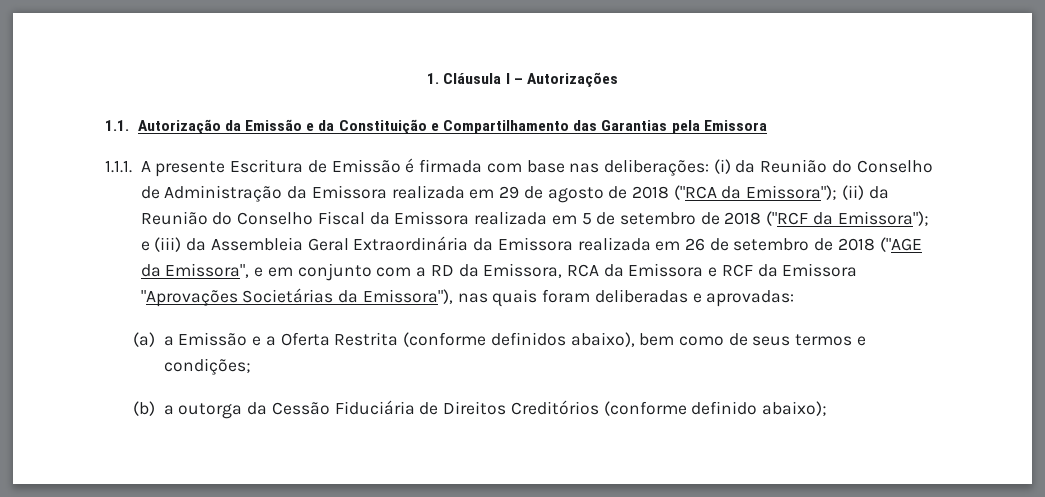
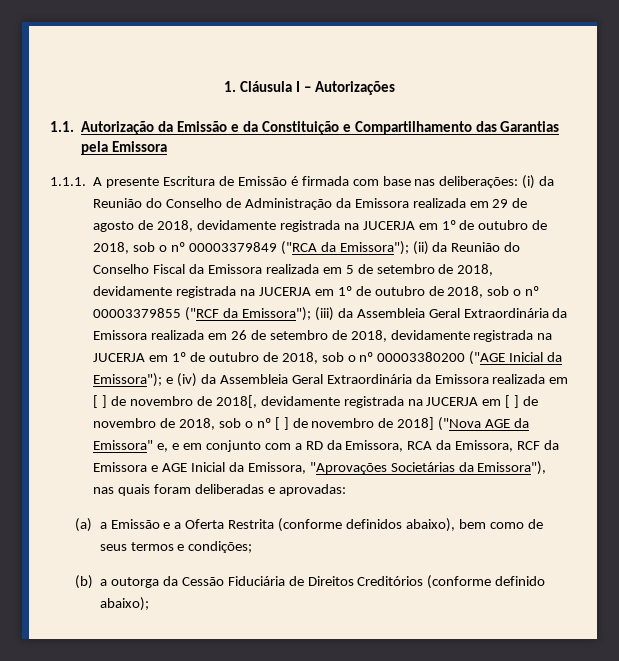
[632,186,670,199] 2018 -> [157,220,548,232] [93,242,277,254] 2018, devidamente registrada na JUCERJA em 1º de outubro de 2018, sob o nº 00003379849
[724,212,762,225] 2018 -> [457,264,494,276] [93,286,540,298] [93,308,182,318] 2018, devidamente registrada na JUCERJA em 1º de outubro de 2018, sob o nº 00003379855
[140,241,150,251] e -> (311, 314) none
[837,237,922,252] [140,263,250,278] 2018 ("AGE da Emissora", -> [350,330,553,342] [93,351,563,365] [93,373,569,387] [93,395,539,408] [93,417,530,431] [93,440,169,452] 2018, devidamente registrada na JUCERJA em 1º de outubro de 2018, sob o nº 00003380200 ("AGE Inicial da Emissora"); e (iv) da Assembleia Geral Extraordinária da Emissora realizada em [ ] de novembro de 2018[, devidamente registrada na JUCERJA em [ ] de novembro de 2018, sob o nº [ ] de novembro de 2018] ("Nova AGE da Emissora" e,
[628,263,718,277] Emissora e -> [455,440,514,452] Emissora,
(858, 270) none -> [151,462,306,474] e AGE Inicial da Emissora,

